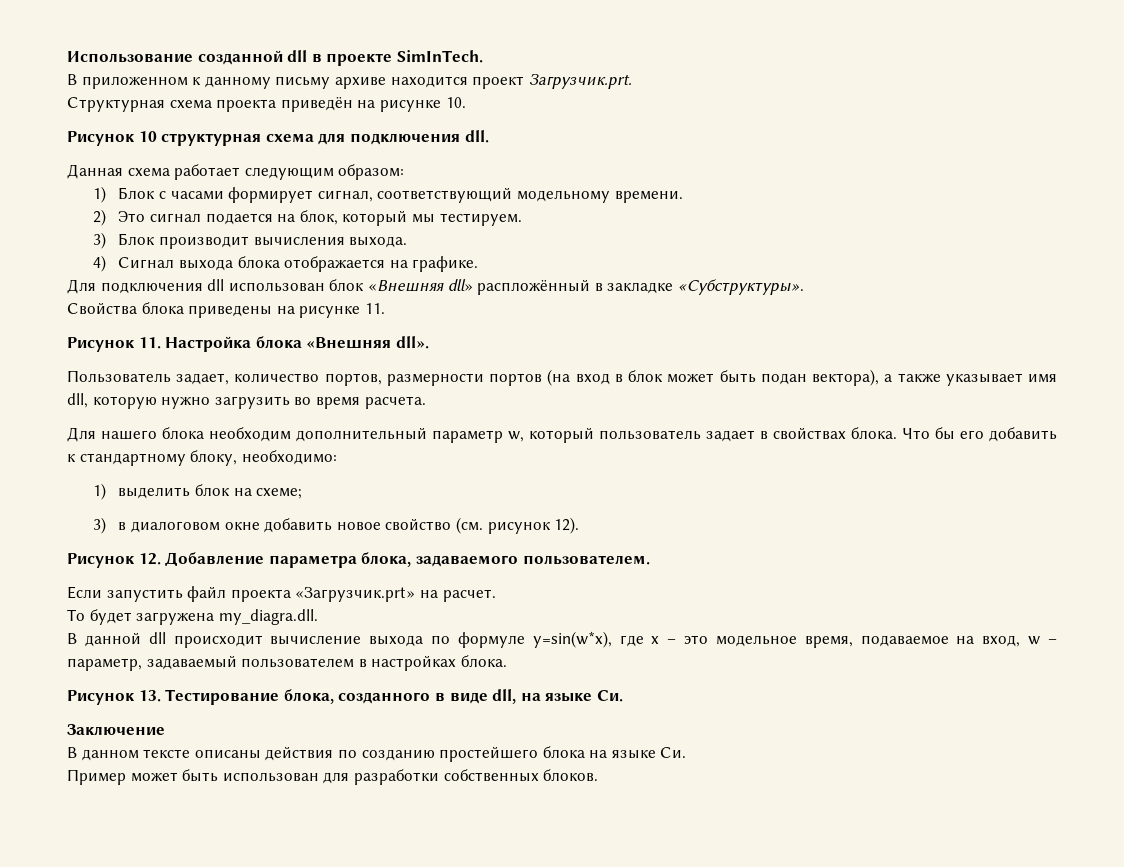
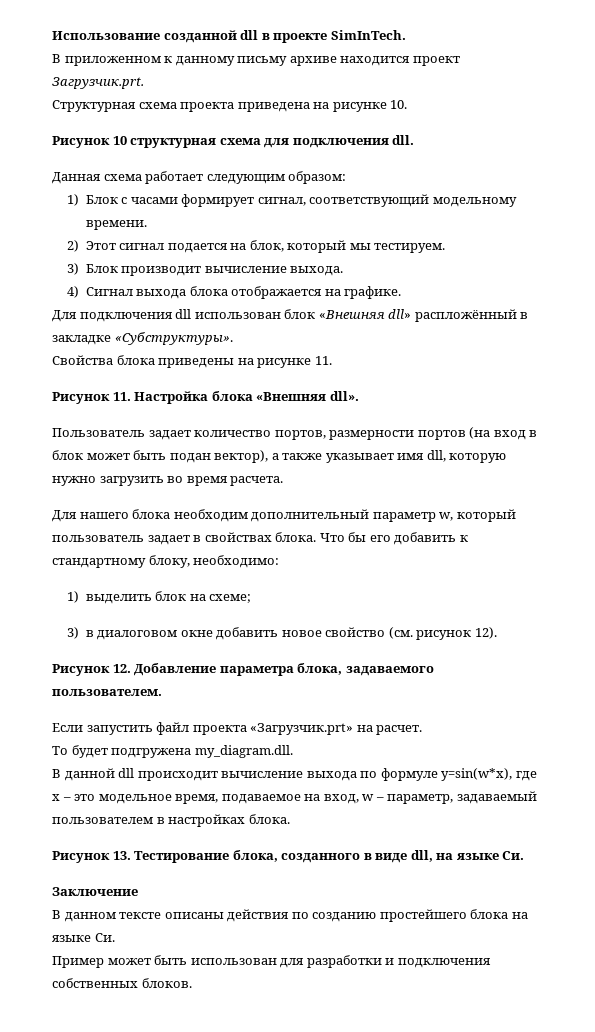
[280,97,353,112] приведён -> [237,102,310,112] приведена
[118,211,146,222] Это -> [85,241,116,250] Этот
[253,236,345,246] вычисления -> [204,266,287,273] вычисление
[176,373,230,385] задает, -> [148,430,191,440] задает
[812,369,880,386] вектора), -> [214,450,269,463] вектор),
[136,609,318,625] загружена my_diagra.dll. -> [111,745,293,758] подгружена my_diagram.dll.
(439, 777) none -> [385,958,491,968] и подключения

